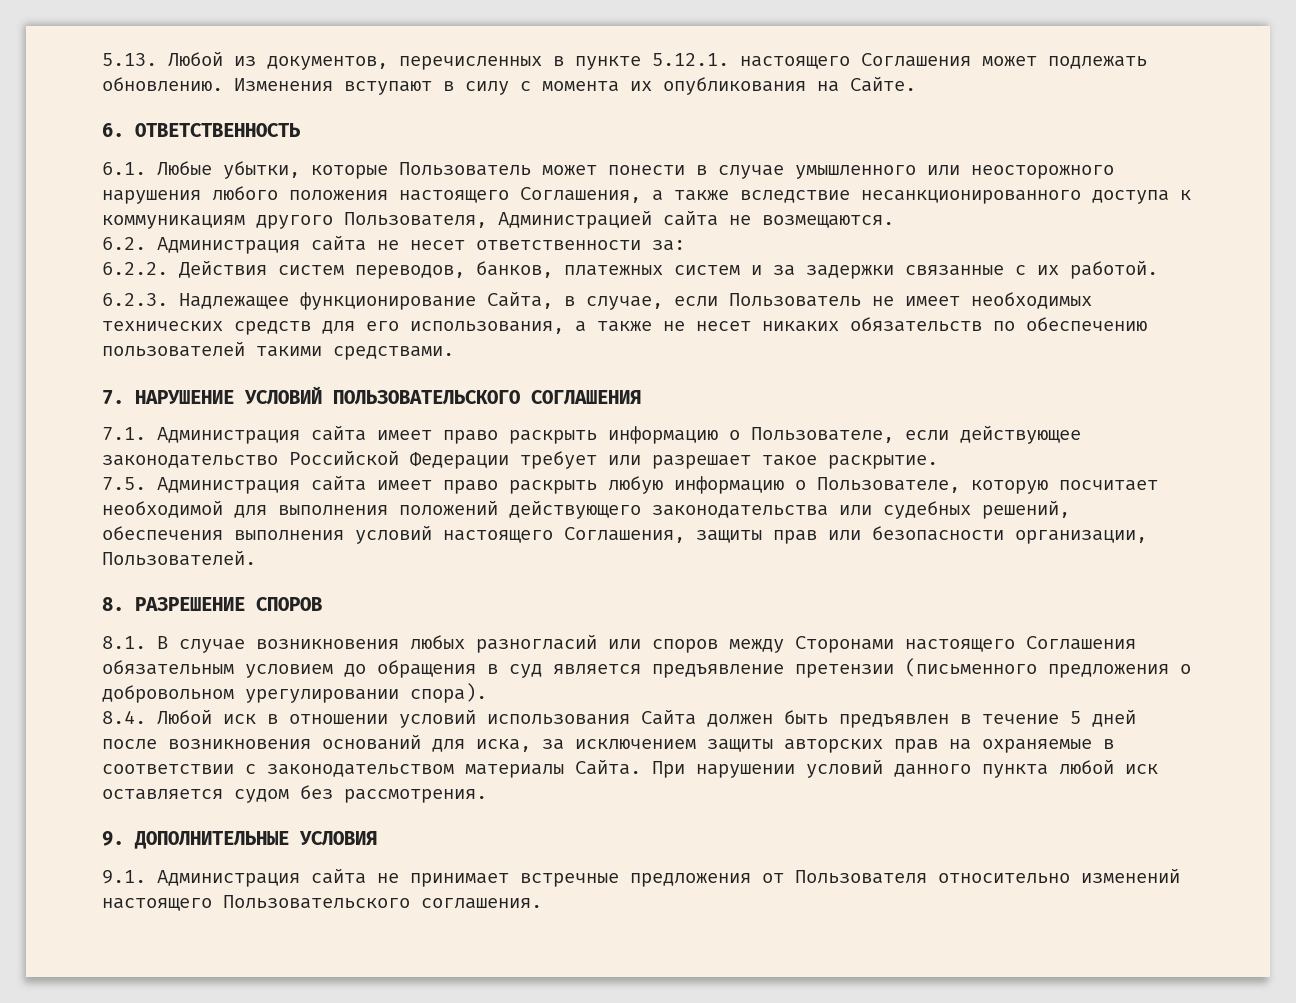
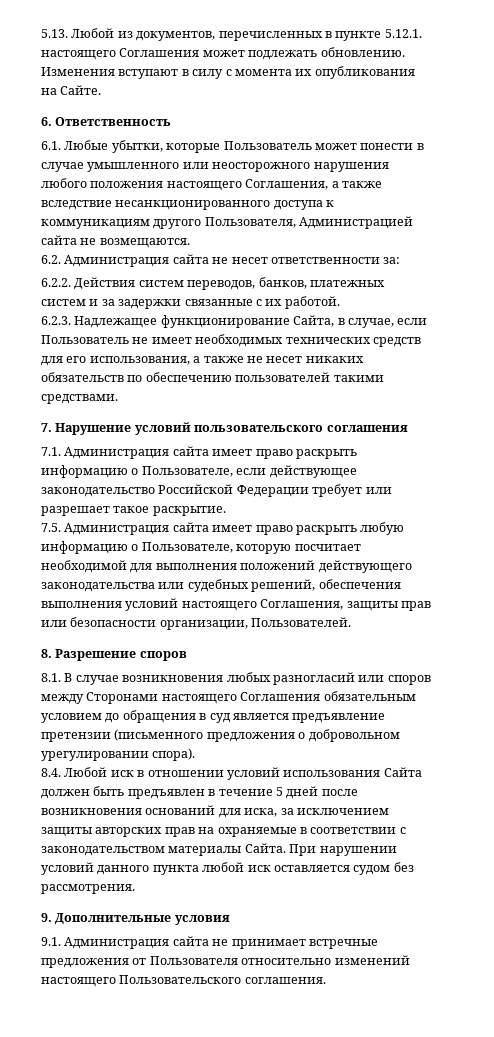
[135,123,300,137] ОТВЕТСТВЕННОСТЬ -> [55,117,172,126] Ответственность
[135,386,641,405] НАРУШЕНИЕ УСЛОВИЙ ПОЛЬЗОВАТЕЛЬСКОГО СОГЛАШЕНИЯ -> [55,422,408,435] Нарушение условий пользовательского соглашения
[135,597,322,611] РАЗРЕШЕНИЕ СПОРОВ -> [55,649,187,661] Разрешение споров
[134,831,377,849] ДОПОЛНИТЕЛЬНЫЕ УСЛОВИЯ -> [55,913,230,925] Дополнительные условия

